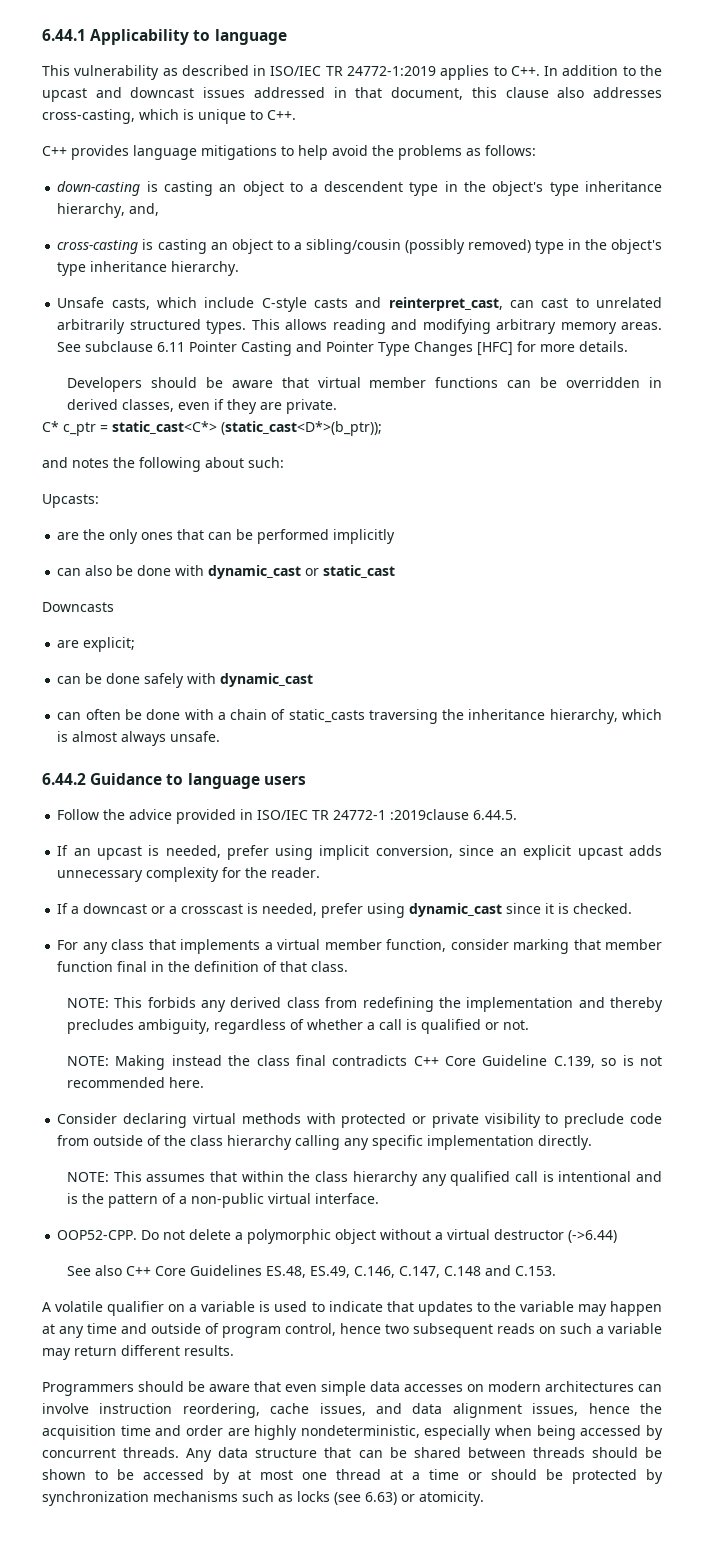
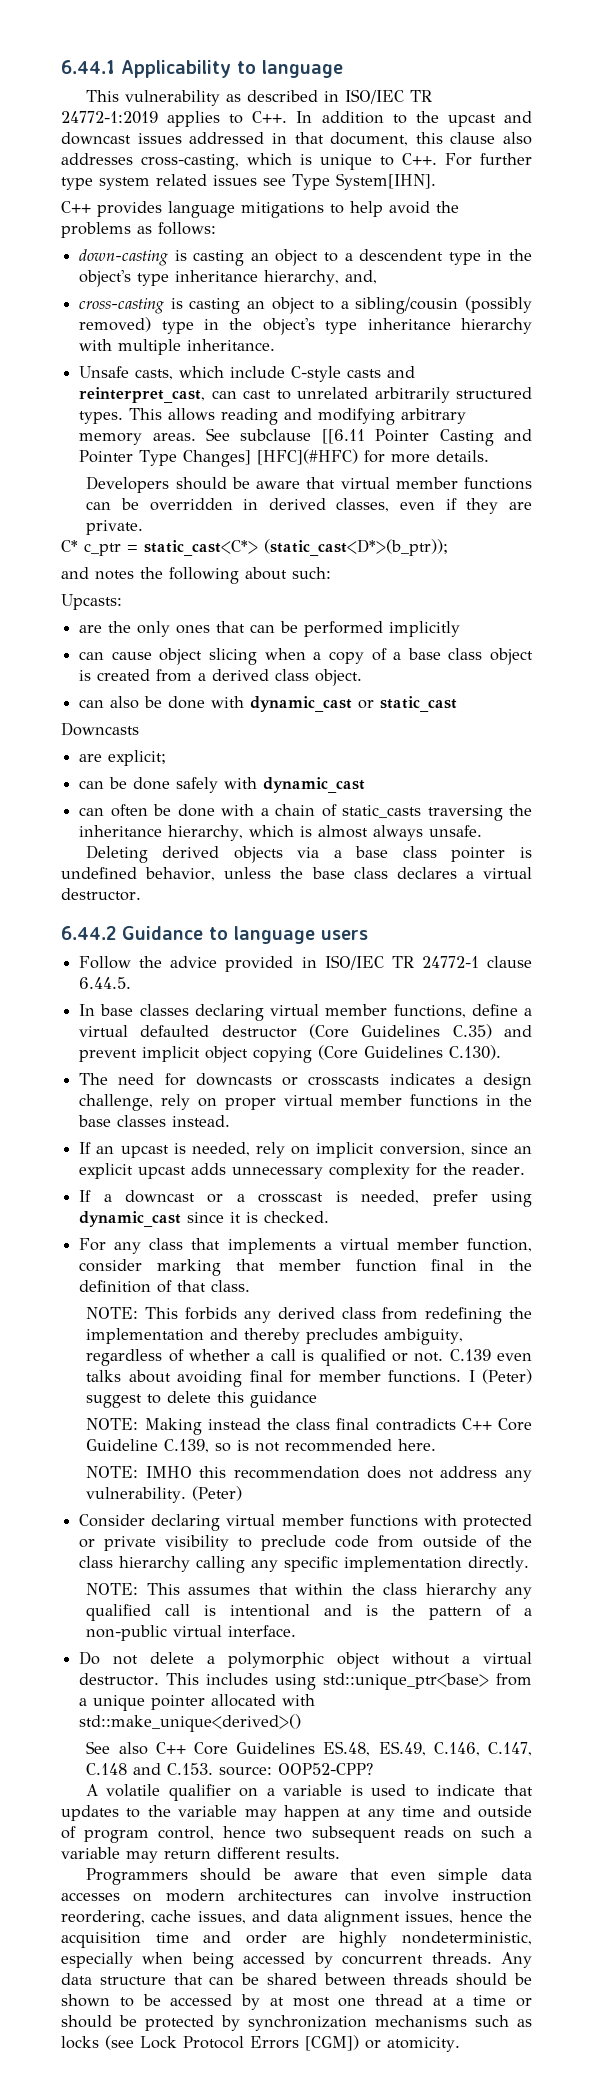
(296, 115) none -> [445,153,532,166] [61,173,436,190] For further type system related issues see Type System[IHN].
[171,261,240,276] hierarchy. -> [461,318,532,334] [79,339,276,355] hierarchy with multiple inheritance.
[157,342,186,352] 6.11 -> [321,429,365,444] [[6.11
[414,341,514,356] Changes [HFC] -> [183,449,359,467] Changes] [HFC](#HFC)
(396, 536) none -> [79,648,533,665] [79,669,363,686] // can cause object slicing when a copy of a base class object is created from a derived class object.
(221, 736) none -> [85,845,532,863] [61,867,532,881] [61,888,141,901] // Deleting derived objects via a base class pointer is undefined behavior, unless the base class declares a virtual destructor.
[390,809,470,820] :2019clause -> [486,956,532,968] clause
(518, 815) none -> [79,1004,532,1021] [79,1024,532,1039] [79,1045,502,1063] [79,1073,532,1090] [79,1094,532,1111] [78,1115,231,1127] // In base classes declaring virtual member functions, define a virtual defaulted destructor (Core Guidelines C.35) and prevent implicit object copying (Core Guidelines C.130). // The need for downcasts or crosscasts indicates a design challenge, rely on proper virtual member functions in the base classes instead.
[226,845,314,860] prefer using -> [256,1142,311,1158] rely on
(529, 1025) none -> [449,1349,532,1361] [86,1369,532,1387] [86,1391,318,1408] C.139 even talks about avoiding final for member functions. I (Peter) suggest to delete this guidance
(204, 1082) none -> [86,1466,532,1482] [86,1486,243,1503] // NOTE: IMHO this recommendation does not address any vulnerability. (Peter)
[241,1113,301,1124] methods -> [281,1514,418,1527] member functions
[57,1230,138,1240] OOP52-CPP. -> (297, 1631) none
[494,1229,618,1243] destructor (->6.44) -> [79,1673,532,1690] [79,1694,316,1711] [79,1714,302,1732] destructor. This includes using std::unique_ptr<base> from a unique pointer allocated with std::make_unique<derived>()
(556, 1271) none -> [219,1763,374,1776] source: OOP52-CPP?
[365,1492,397,1505] 6.63) -> [140,2035,359,2051] Lock Protocol Errors [CGM])

